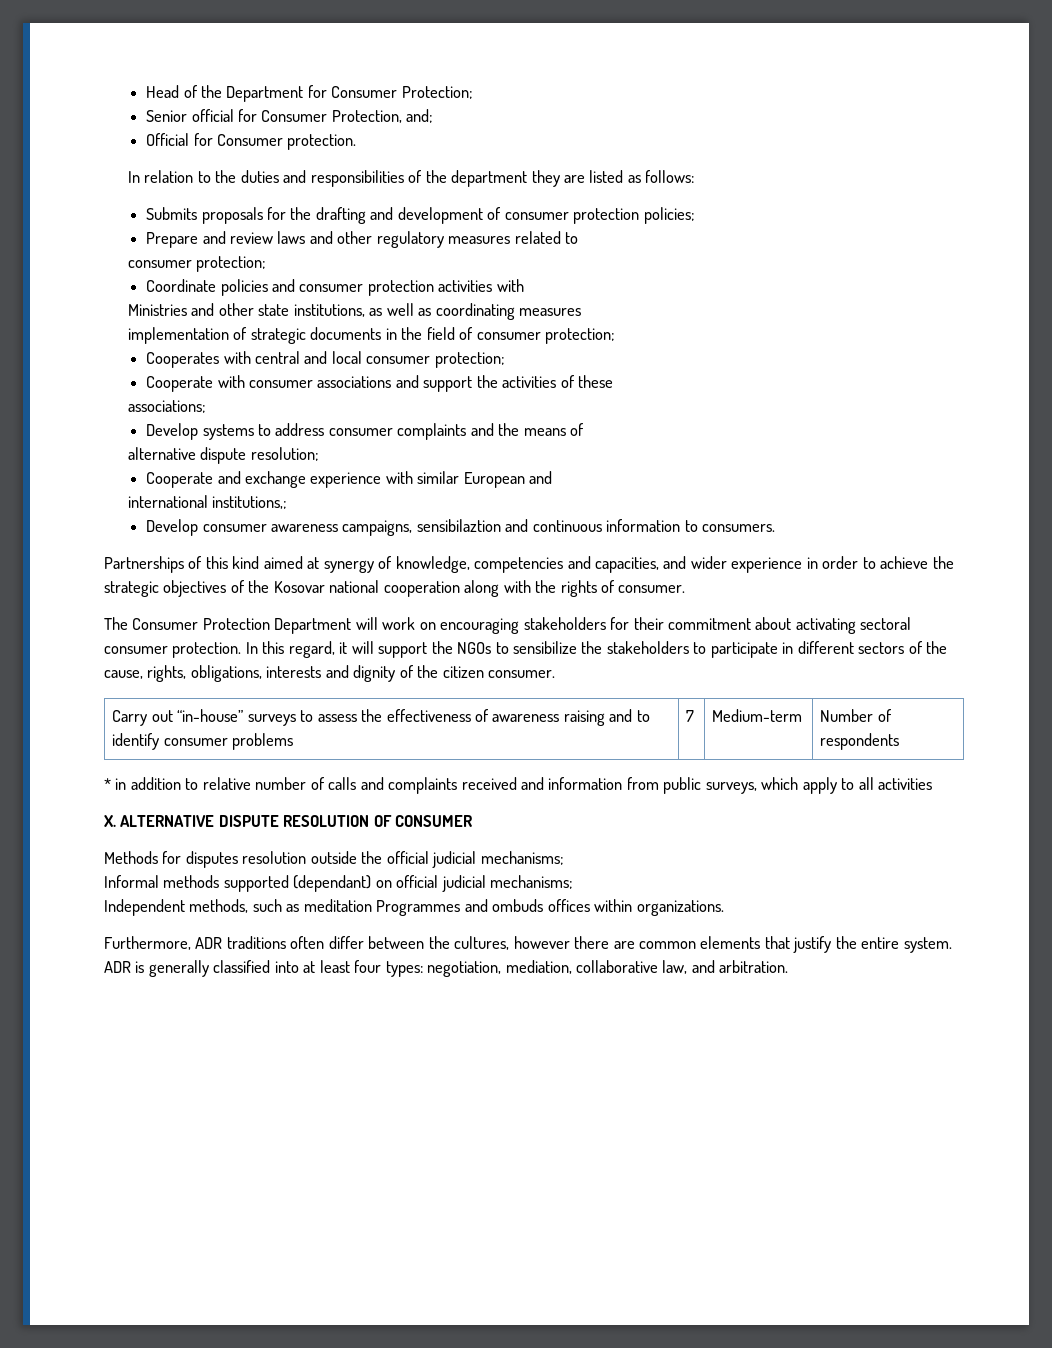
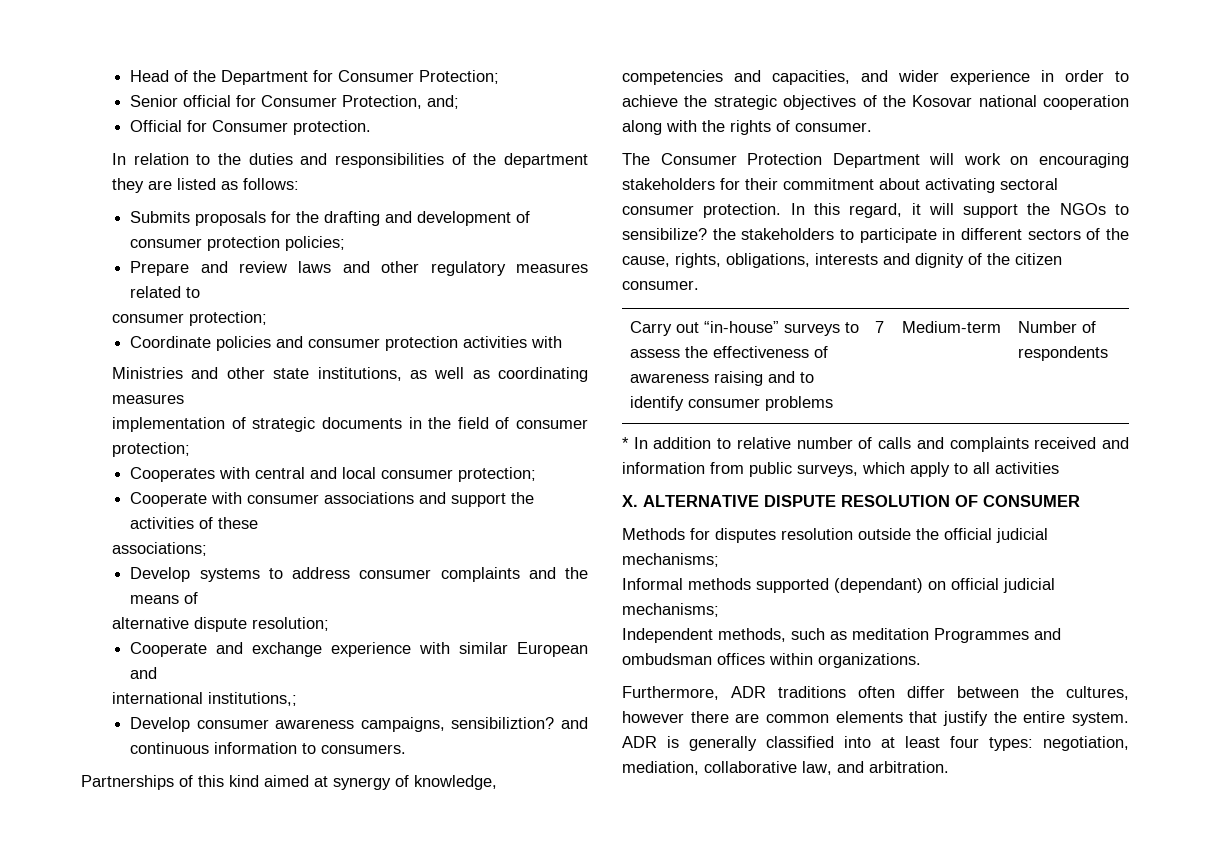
[416,519,501,532] sensibilaztion -> [451,717,555,729] sensibiliztion?
[513,641,578,654] sensibilize -> [622,228,707,240] sensibilize?
[115,778,127,790] in -> [633,437,648,449] In
[492,899,544,912] ombuds -> [622,653,712,665] ombudsman

